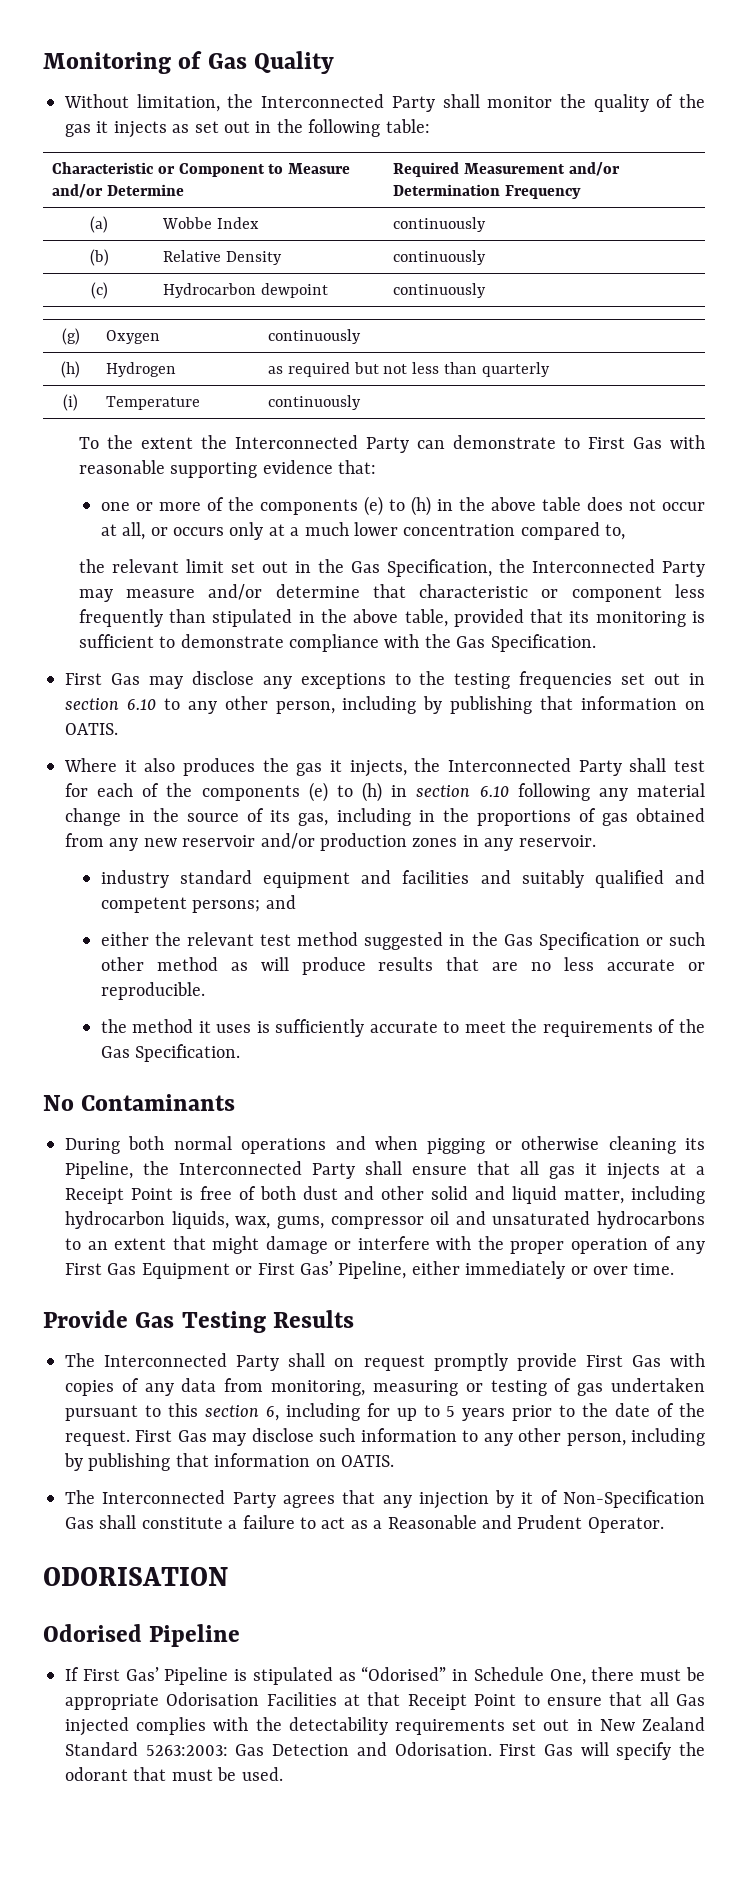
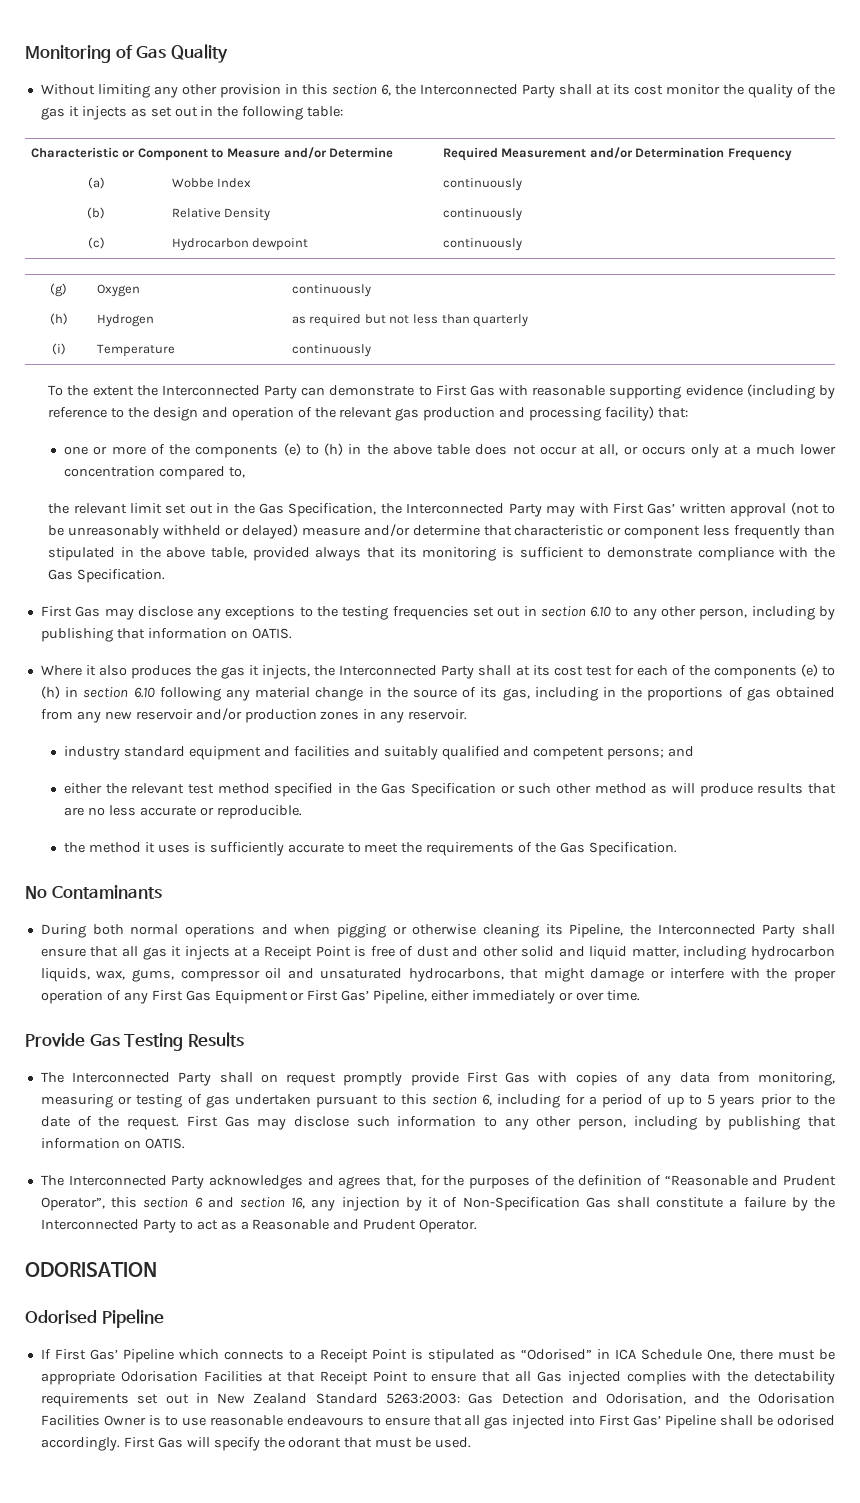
[136,94,480,112] limitation, the Interconnected Party shall -> [97,84,663,98] limiting any other provision in this section 6, the Interconnected Party shall at its cost
(333, 467) none -> [746,384,836,399] [48,406,655,421] (including by reference to the design and operation of the relevant gas production and processing facility)
(113, 595) none -> [579,502,835,517] [48,524,298,539] with First Gas’ written approval (not to be unreasonably withheld or delayed)
(524, 618) none -> [315,547,362,561] always
(667, 765) none -> [515,665,583,676] at its cost
[364,932,444,950] suggested -> [274,783,334,797] specified
[259,1186,296,1200] both -> (414, 951) none
[597,1211,705,1229] [65,1238,167,1250] hydrocarbons to an extent -> [408,968,504,982] hydrocarbons,
(390, 1410) none -> [588,1094,663,1108] a period of
[282,1490,376,1508] agrees that -> [209,1175,836,1189] [40,1197,306,1211] acknowledges and agrees that, for the purposes of the definition of “Reasonable and Prudent Operator”, this section 6 and section 16,
(295, 1522) none -> [791,1197,835,1211] [40,1219,176,1233] by the Interconnected Party
(229, 1676) none -> [178,1349,407,1363] which connects to a Receipt Point
(469, 1675) none -> [614,1349,636,1360] ICA
[394,1742,492,1756] Odorisation. -> [606,1393,835,1405] [40,1415,836,1429] [40,1437,120,1451] Odorisation, and the Odorisation Facilities Owner is to use reasonable endeavours to ensure that all gas injected into First Gas’ Pipeline shall be odorised accordingly.

